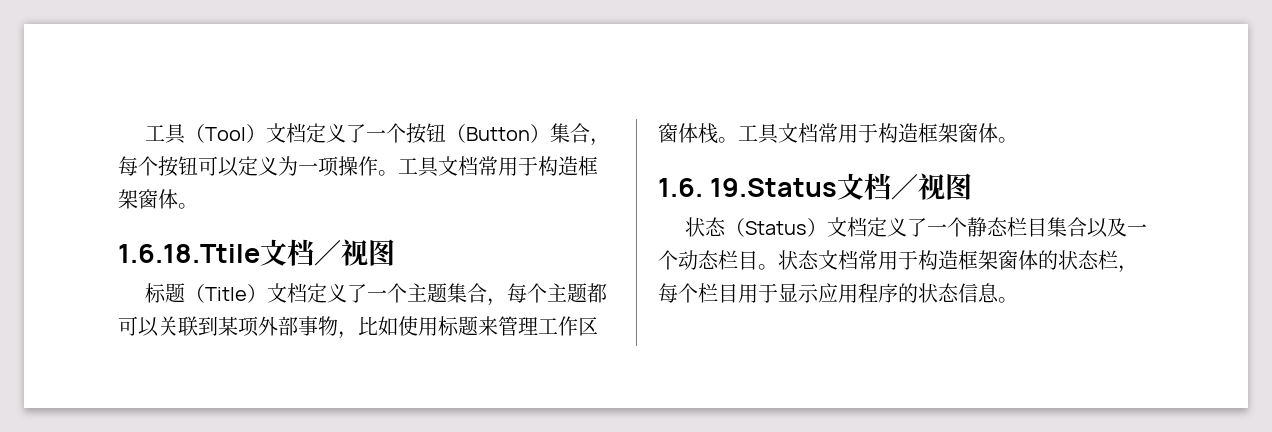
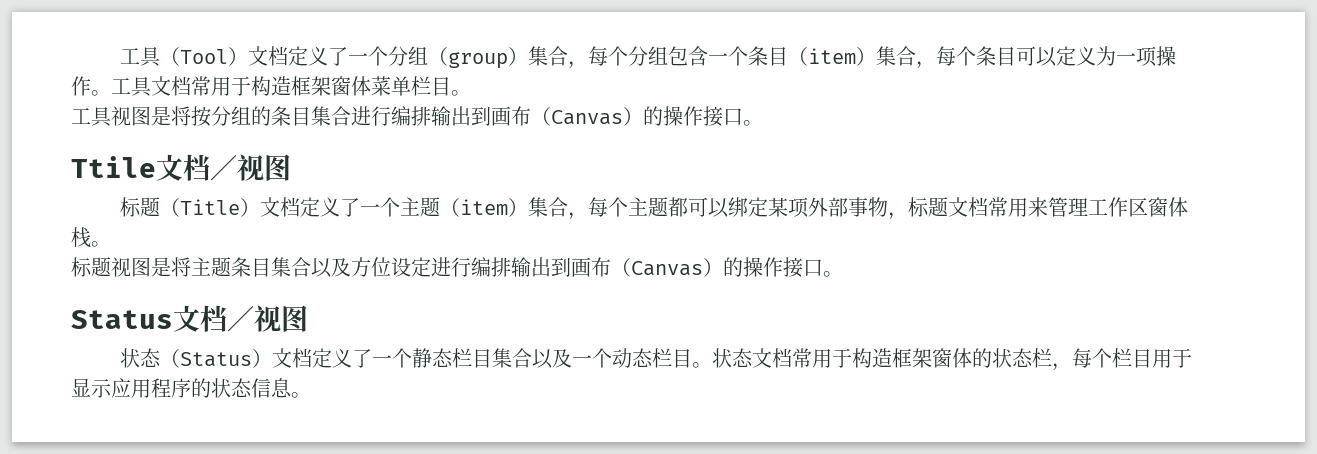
[406,123,611,146] [118,156,198,177] 按钮（Button）集合，每个按钮 -> [388,46,1017,69] 分组（group）集合，每个分组包含一个条目（item）集合，每个条目
[178,203,198,209] [118,244,260,263] 。 // 1.6.18.Ttile -> [371,76,471,96] [71,106,763,127] [71,156,156,178] 菜单栏目。 // 工具视图是将按分组的条目集合进行编排输出到画布（Canvas）的操作接口。 // Ttile
(448, 293) none -> [440,198,529,217] （item）
[158,316,218,336] 关联到 -> [728,197,769,217] 绑定
[358,316,478,336] 比如使用标题 -> [908,197,1029,217] 标题文档常用
[738,123,1018,144] [658,178,838,197] 工具文档常用于构造框架窗体。 // 1.6. 19.Status -> [71,257,843,278] [71,310,173,329] // 标题视图是将主题条目集合以及方位设定进行编排输出到画布（Canvas）的操作接口。 // Status

